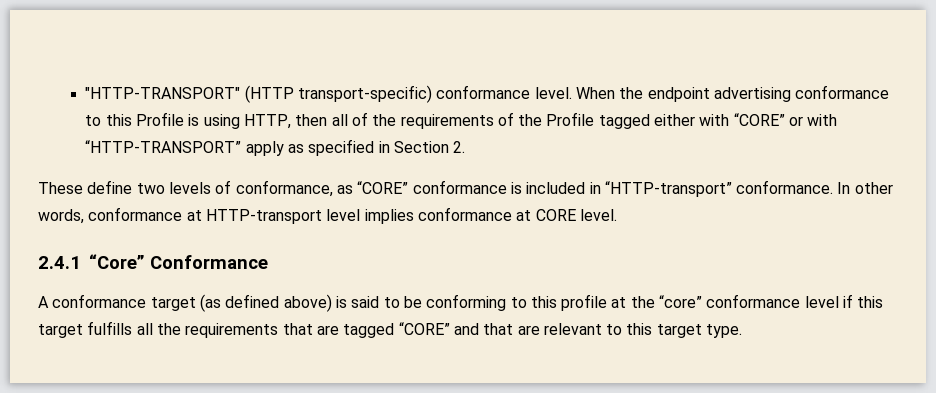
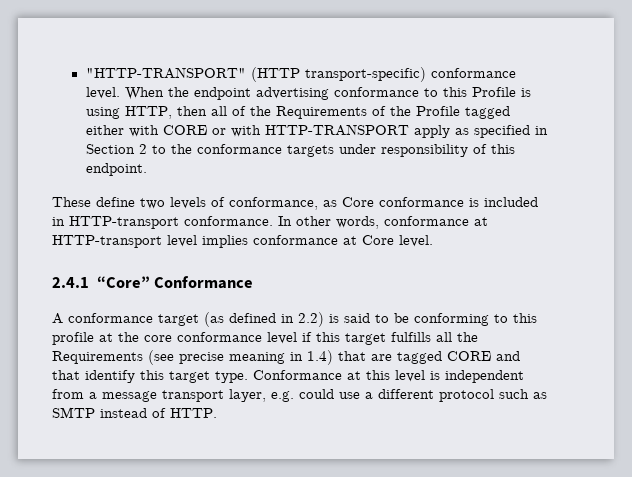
[400,114,494,129] requirements -> [275,106,367,119] Requirements
[733,113,785,126] “CORE” -> [162,125,207,135] CORE
[85,140,242,153] “HTTP-TRANSPORT” -> [264,124,409,136] HTTP-TRANSPORT
[453,141,466,153] 2. -> [138,144,515,157] [85,163,147,176] 2 to the conformance targets under responsibility of this endpoint.
[357,181,409,194] “CORE” -> [342,197,374,207] Core
[604,181,732,197] “HTTP-transport” -> [69,216,179,229] HTTP-transport
[535,209,576,221] CORE -> [362,235,394,245] Core
[283,294,332,312] above) -> [281,312,324,327] in 2.2)
[659,295,703,308] “core” -> [144,335,172,342] core
[185,323,279,338] requirements -> [52,350,333,365] Requirements (see precise meaning in 1.4)
[398,322,450,335] “CORE” -> [447,351,491,361] CORE
[517,323,743,338] are relevant to this target type. -> [85,370,524,383] [52,389,547,402] [52,407,217,418] identify this target type. Conformance at this level is independent from a message transport layer, e.g. could use a different protocol such as SMTP instead of HTTP.

